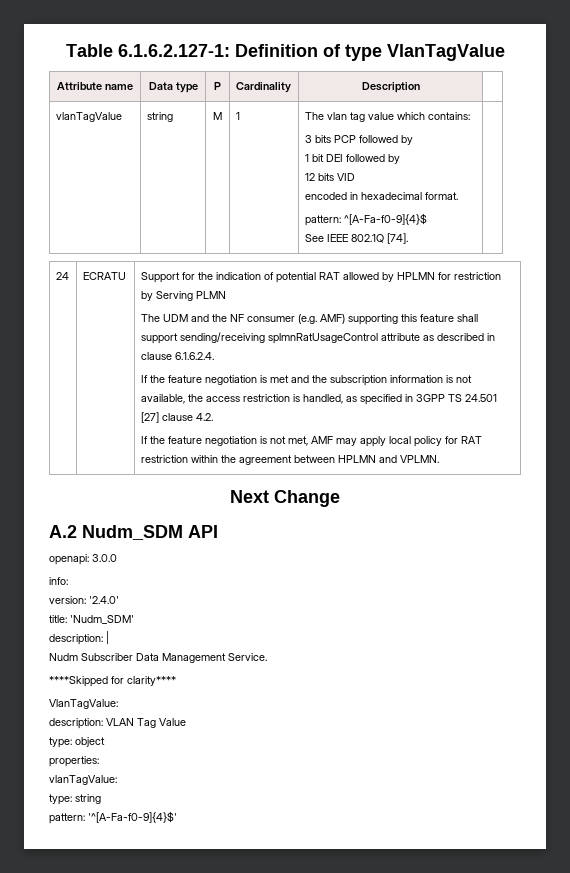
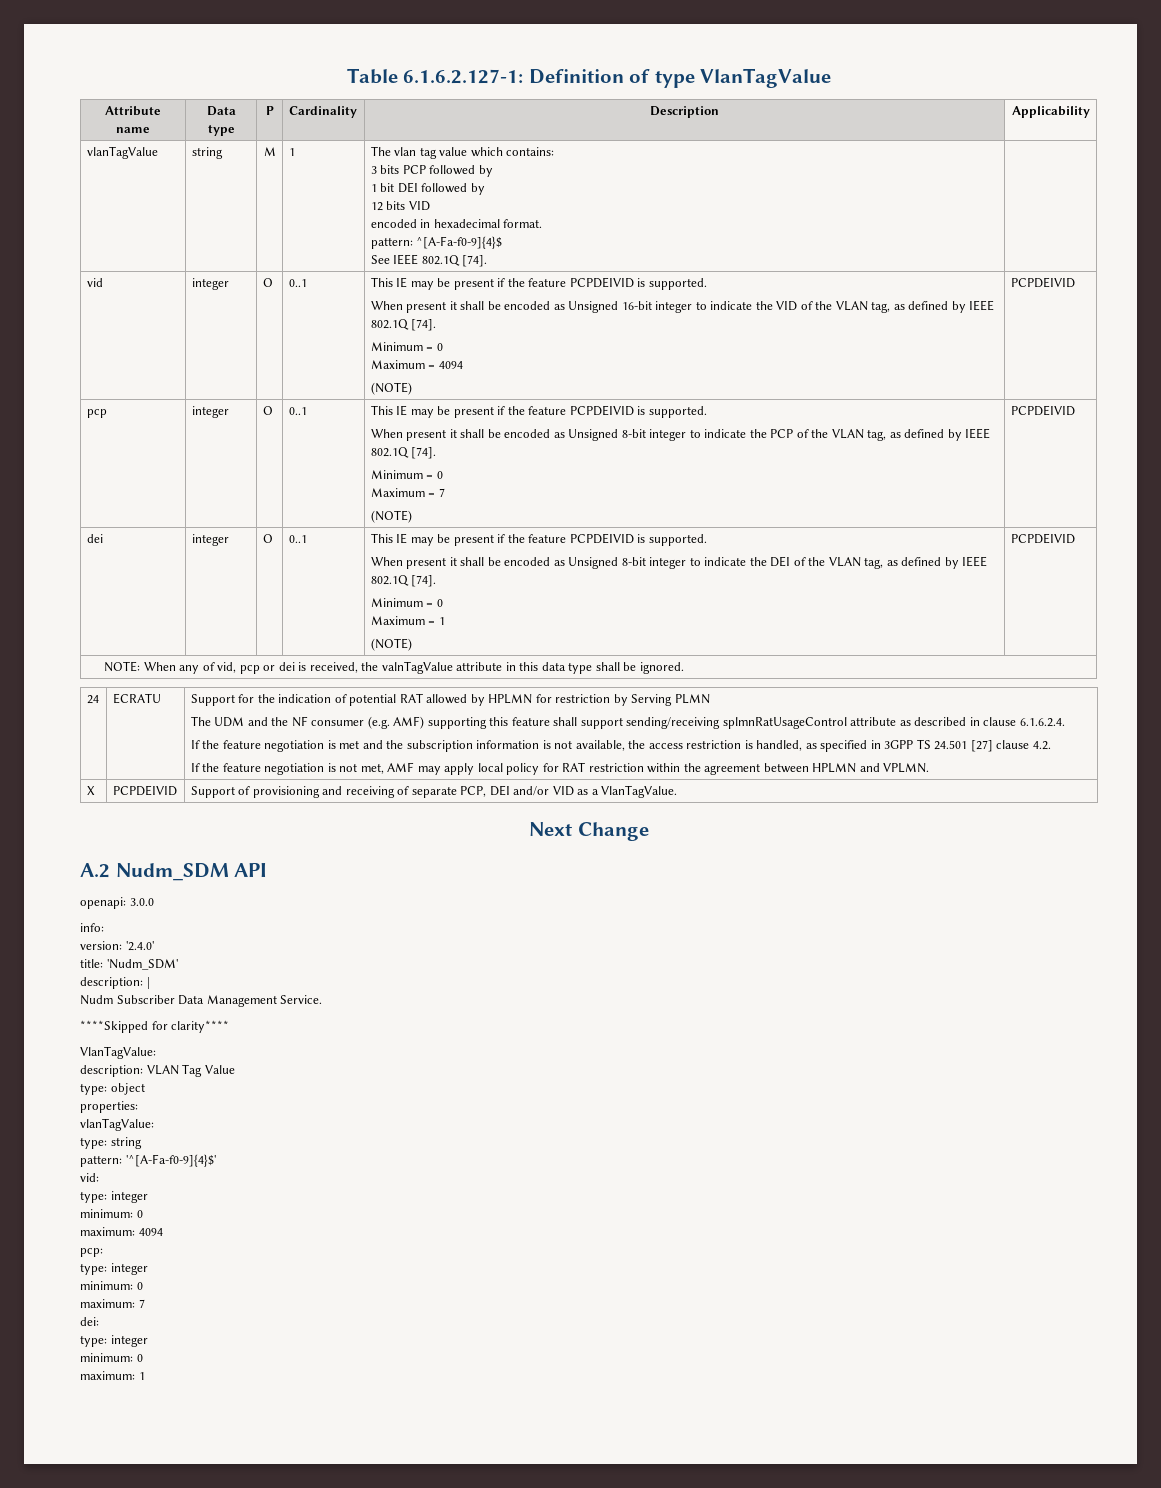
(420, 87) none -> [1011,106,1090,118] Applicability
(408, 238) none -> [86,278,103,287] [191,278,229,290] [262,278,273,287] [288,279,307,287] [370,277,707,290] [370,300,995,313] [370,319,437,331] [370,342,443,351] [370,360,463,369] [370,382,412,395] [1010,277,1075,288] [86,409,107,418] [191,406,229,418] [262,406,273,415] [288,407,307,415] [370,405,707,418] [370,428,991,441] [370,447,437,459] [370,470,443,479] [370,488,445,497] [370,510,412,523] [1010,405,1075,416] [86,534,103,543] [191,534,229,546] [262,534,273,543] [288,535,307,543] [370,533,707,546] [370,556,988,569] [370,575,437,587] [370,598,443,607] [370,616,445,625] [370,638,412,651] [1010,533,1075,544] [104,661,684,674] // vid | integer | O | 0..1 | This IE may be present if the feature PCPDEIVID is supported. // When present it shall be encoded as Unsigned 16-bit integer to indicate the VID of the VLAN tag, as defined by IEEE 802.1Q [74]. // Minimum = 0 // Maximum = 4094 // (NOTE) | PCPDEIVID // pcp | integer | O | 0..1 | This IE may be present if the feature PCPDEIVID is supported. // When present it shall be encoded as Unsigned 8-bit integer to indicate the PCP of the VLAN tag, as defined by IEEE 802.1Q [74]. // Minimum = 0 // Maximum = 7 // (NOTE) | PCPDEIVID // dei | integer | O | 0..1 | This IE may be present if the feature PCPDEIVID is supported. // When present it shall be encoded as Unsigned 8-bit integer to indicate the DEI of the VLAN tag, as defined by IEEE 802.1Q [74]. // Minimum = 0 // Maximum = 1 // (NOTE) | PCPDEIVID // NOTE: When any of vid, pcp or dei is received, the valnTagValue attribute in this data type shall be ignored.
(439, 459) none -> [86,786,95,795] [112,785,177,796] [190,785,678,798] // X | PCPDEIVID | Support of provisioning and receiving of separate PCP, DEI and/or VID as a VlanTagValue.
(177, 817) none -> [80,1173,99,1182] [80,1191,148,1203] [80,1209,143,1218] [80,1227,163,1236] [80,1248,103,1257] [80,1263,148,1275] [80,1281,143,1290] [80,1299,145,1308] [80,1317,99,1326] [80,1335,148,1347] [80,1353,143,1362] [80,1371,145,1380] // vid: // type: integer // minimum: 0 // maximum: 4094 // pcp: // type: integer // minimum: 0 // maximum: 7 // dei: // type: integer // minimum: 0 // maximum: 1

